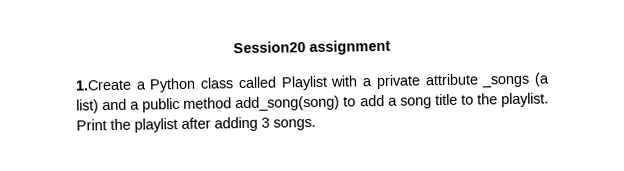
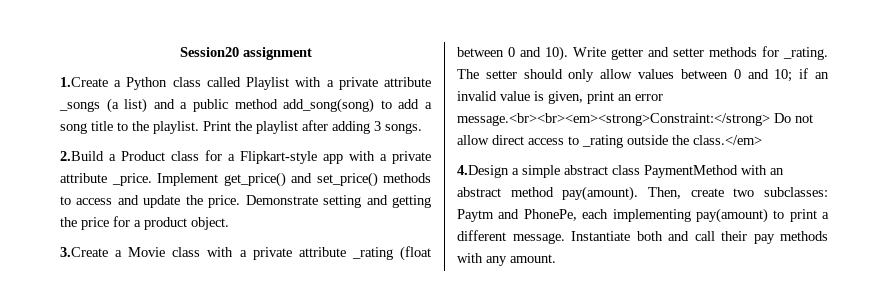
(316, 124) none -> [60,150,431,164] [60,172,431,187] [60,195,432,208] [60,216,229,230] [60,246,431,261] [457,46,828,61] [457,68,829,82] [457,91,663,104] [457,113,813,126] [457,135,762,148] [457,165,784,178] [457,186,828,201] [457,208,829,223] [457,230,828,244] [457,253,556,266] // 2.Build a Product class for a Flipkart-style app with a private attribute _price. Implement get_price() and set_price() methods to access and update the price. Demonstrate setting and getting the price for a product object. // 3.Create a Movie class with a private attribute _rating (float between 0 and 10). Write getter and setter methods for _rating. The setter should only allow values between 0 and 10; if an invalid value is given, print an error message.<br><br><em><strong>Constraint:</strong> Do not allow direct access to _rating outside the class.</em> // 4.Design a simple abstract class PaymentMethod with an abstract method pay(amount). Then, create two subclasses: Paytm and PhonePe, each implementing pay(amount) to print a different message. Instantiate both and call their pay methods with any amount.

